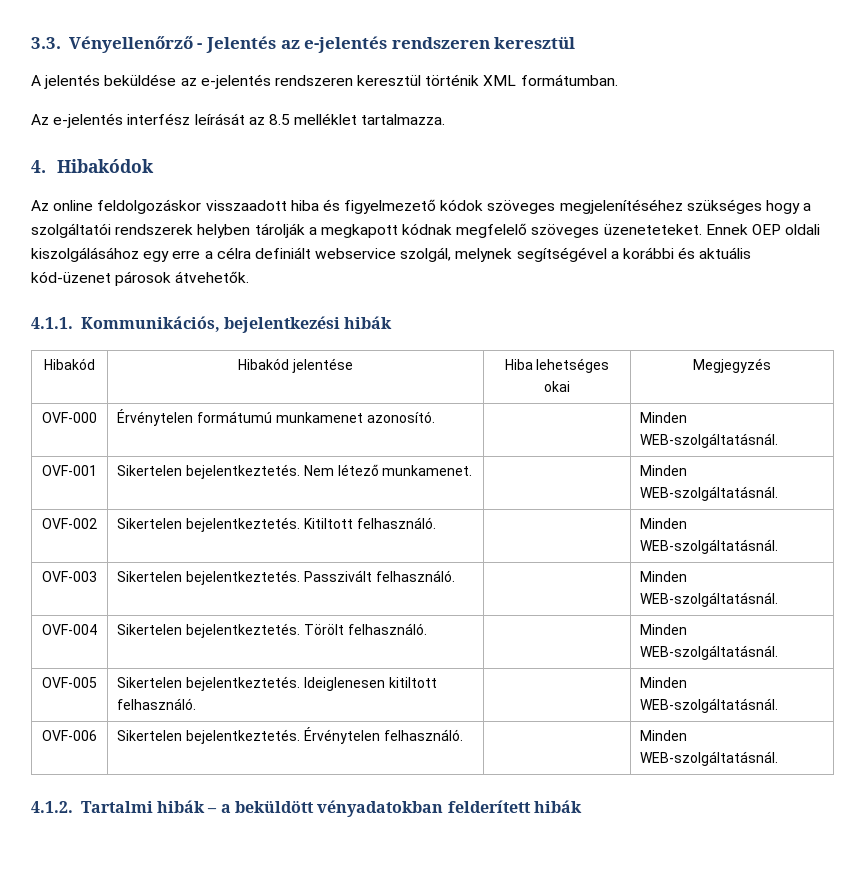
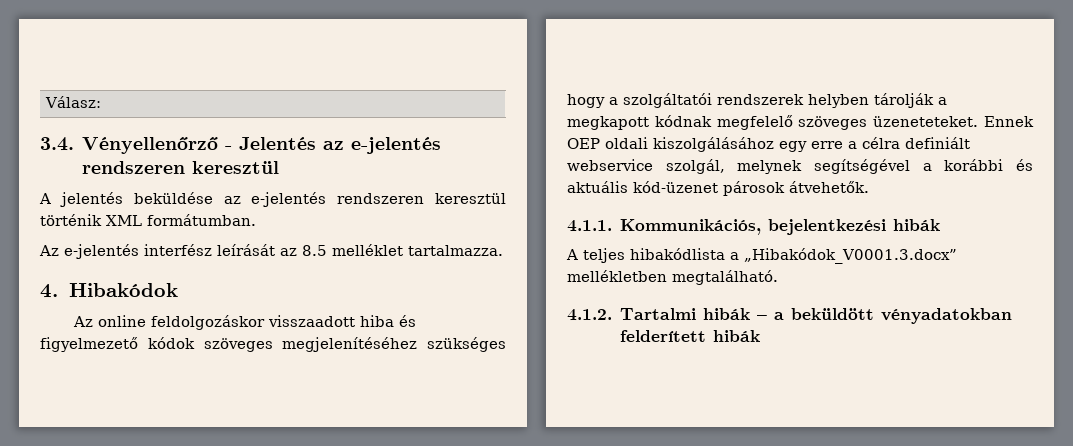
[31,37,61,49] 3.3. -> [45,96,102,108] [40,137,74,151] Válasz: // 3.4.
[44,358,95,370] [238,358,353,373] [504,358,610,373] [544,381,570,392] [693,358,771,373] [42,412,97,423] [117,409,435,426] [640,412,688,423] [640,433,779,448] [42,465,97,476] [117,464,473,479] [640,465,688,476] [640,486,779,501] [42,518,97,529] [117,517,436,532] [640,518,688,529] [640,539,779,554] [42,571,97,582] [117,570,455,585] [640,571,688,582] [640,592,779,607] [42,624,97,635] [117,623,427,638] [640,624,688,635] [640,645,779,660] [42,677,97,688] [117,676,437,691] [117,698,197,710] [640,677,688,688] [640,698,779,713] [42,730,97,741] [117,727,463,744] [640,730,688,741] [640,751,779,766] // Hibakód | Hibakód jelentése | Hiba lehetséges okai | Megjegyzés // OVF-000 | Érvénytelen formátumú munkamenet azonosító. | | Minden WEB-szolgáltatásnál. // OVF-001 | Sikertelen bejelentkeztetés. Nem létező munkamenet. | | Minden WEB-szolgáltatásnál. // OVF-002 | Sikertelen bejelentkeztetés. Kitiltott felhasználó. | | Minden WEB-szolgáltatásnál. // OVF-003 | Sikertelen bejelentkeztetés. Passzivált felhasználó. | | Minden WEB-szolgáltatásnál. // OVF-004 | Sikertelen bejelentkeztetés. Törölt felhasználó. | | Minden WEB-szolgáltatásnál. // OVF-005 | Sikertelen bejelentkeztetés. Ideiglenesen kitiltott felhasználó. | | Minden WEB-szolgáltatásnál. // OVF-006 | Sikertelen bejelentkeztetés. Érvénytelen felhasználó. | | Minden WEB-szolgáltatásnál. -> [566,248,957,264] [567,270,778,285] // A teljes hibakódlista a „Hibakódok_V0001.3.docx” mellékletben megtalálható.

